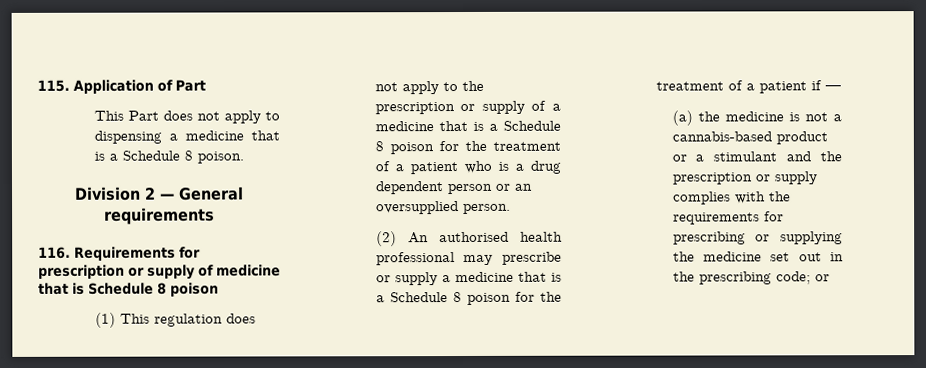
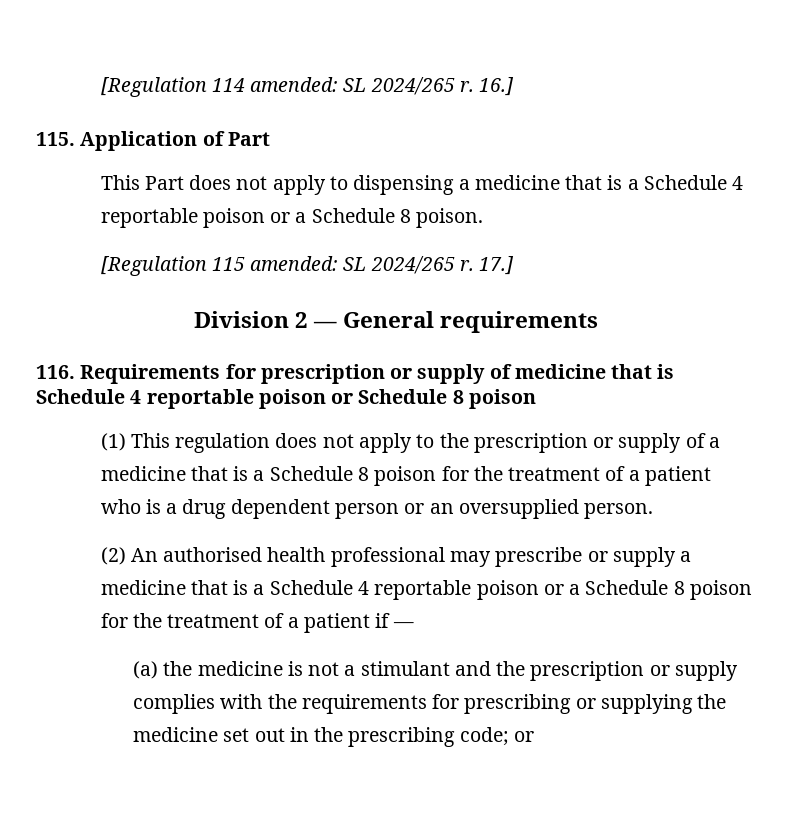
(37, 85) none -> [100,77,515,97] [Regulation 114 amended: SL 2024/265 r. 16.] //
[183,150,244,164] 8 poison. -> [732,176,744,190] [100,208,484,228] [100,256,515,276] 4 reportable poison or a Schedule 8 poison. // [Regulation 115 amended: SL 2024/265 r. 17.]
(154, 288) none -> [130,389,448,409] 4 reportable poison or Schedule
(448, 297) none -> [357,580,669,600] 4 reportable poison or a Schedule
[671,131,828,145] [671,154,705,162] cannabis-based product or a -> (356, 670) none

